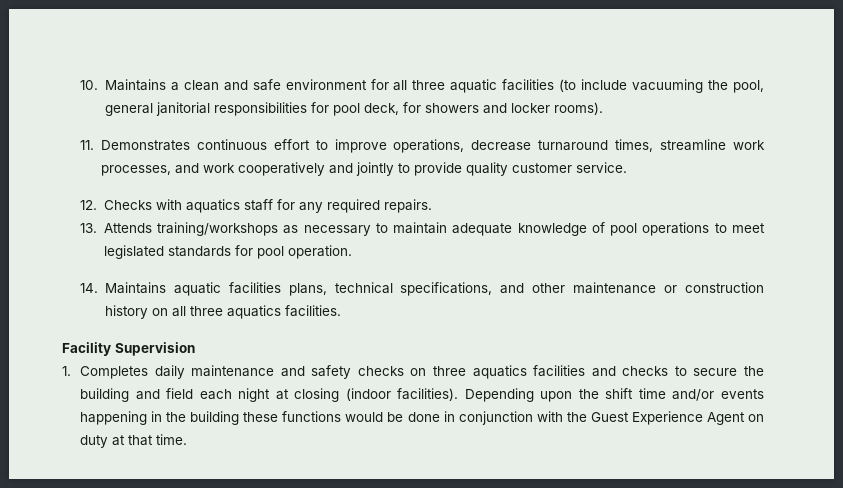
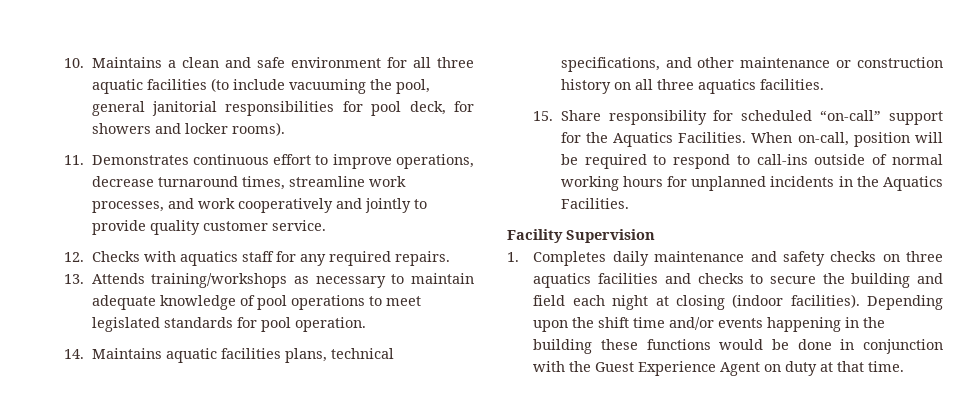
(341, 311) none -> [533,110,943,125] [560,132,943,147] [560,154,944,169] [560,176,943,191] [560,198,629,209] // 15. Share responsibility for scheduled “on-call” support for the Aquatics Facilities. When on-call, position will be required to respond to call-ins outside of normal working hours for unplanned incidents in the Aquatics Facilities.

